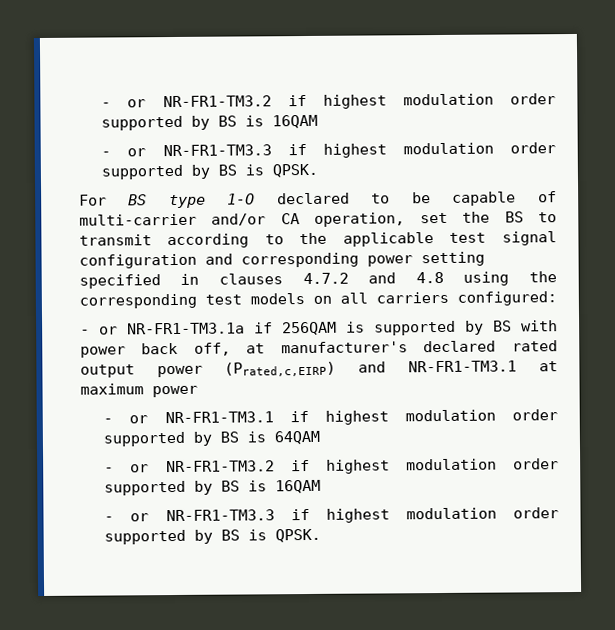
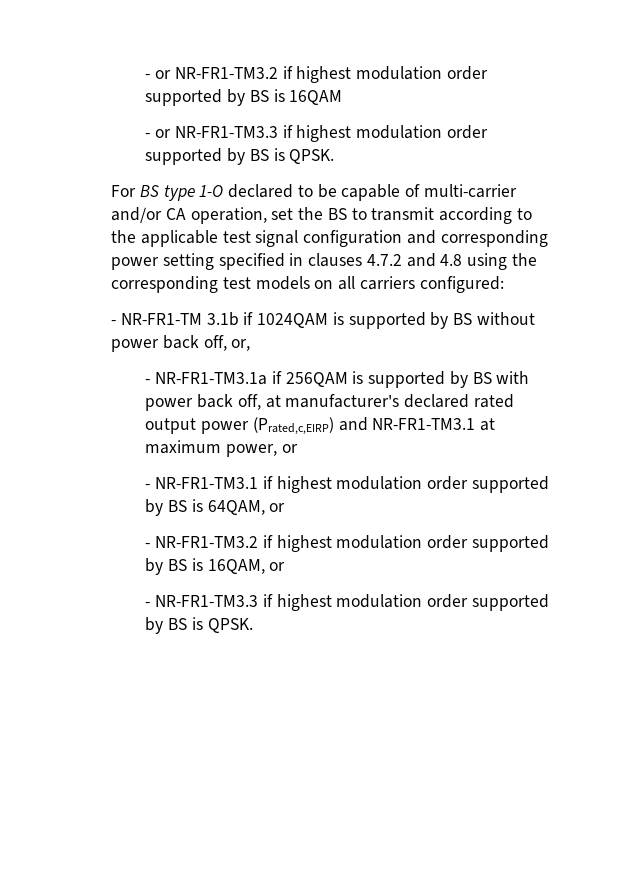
[98,326,118,335] or -> [120,312,535,329] [111,335,251,352] [145,379,151,384] NR-FR1-TM 3.1b if 1024QAM is supported by BS without power back off, or, // -
[151,385,198,398] [103,415,149,424] power // - or -> [226,444,298,457] [145,484,151,489] power, or // -
[274,430,321,445] [104,458,559,474] [104,479,322,496] [104,513,150,522] 64QAM // - or NR-FR1-TM3.2 if highest modulation order supported by BS is 16QAM // - or -> [207,500,286,515] [145,535,549,552] [145,558,286,575] [145,602,151,607] 64QAM, or // - NR-FR1-TM3.2 if highest modulation order supported by BS is 16QAM, or // -

